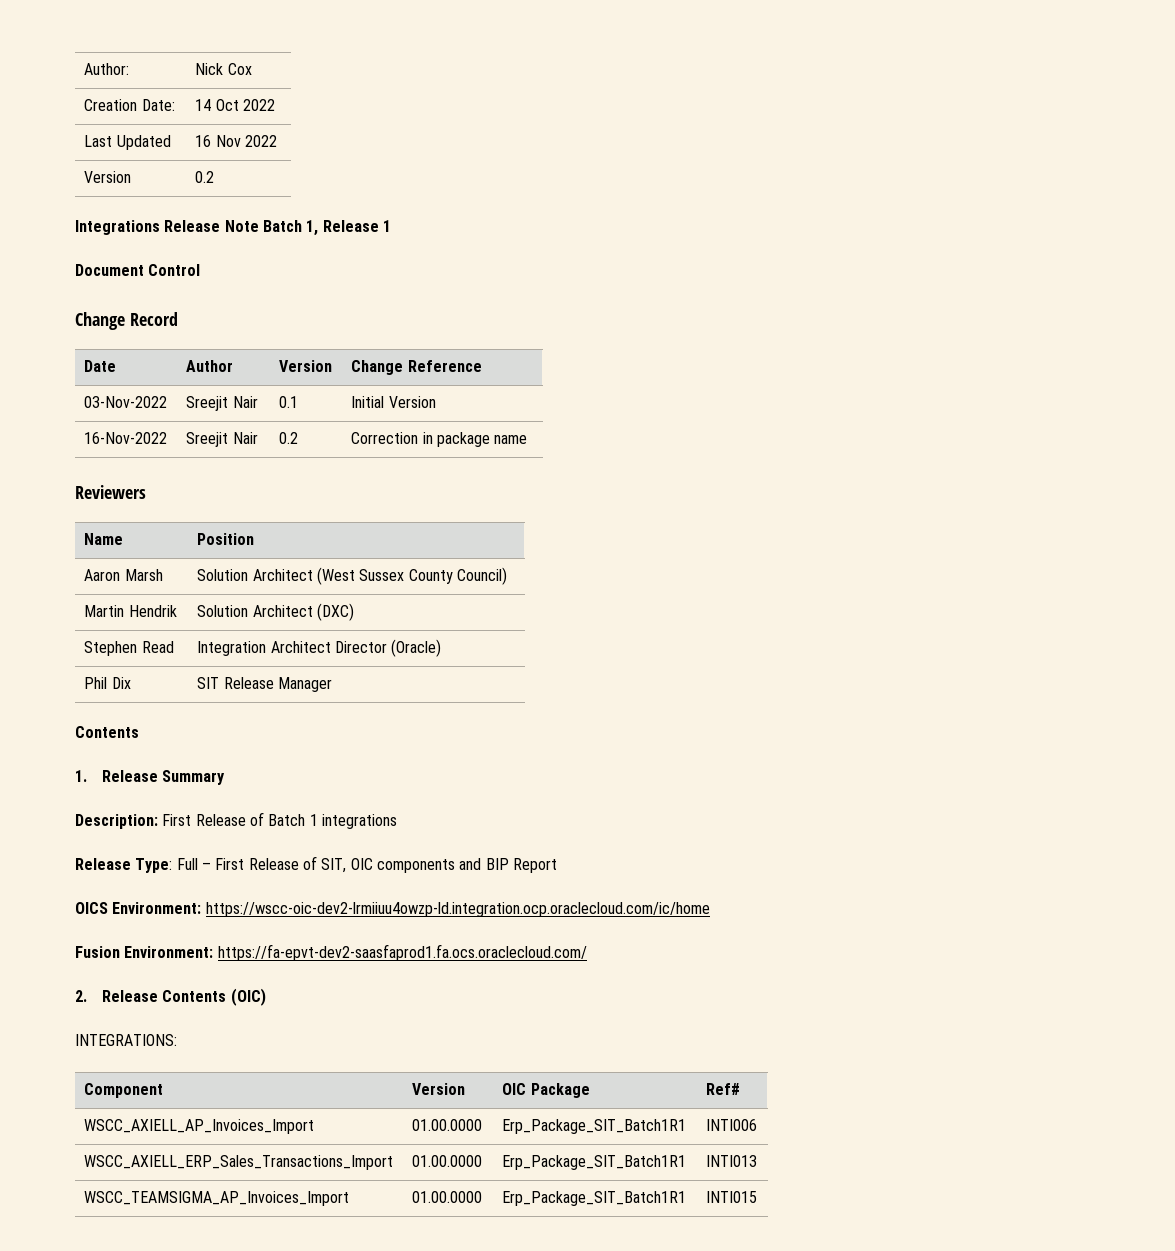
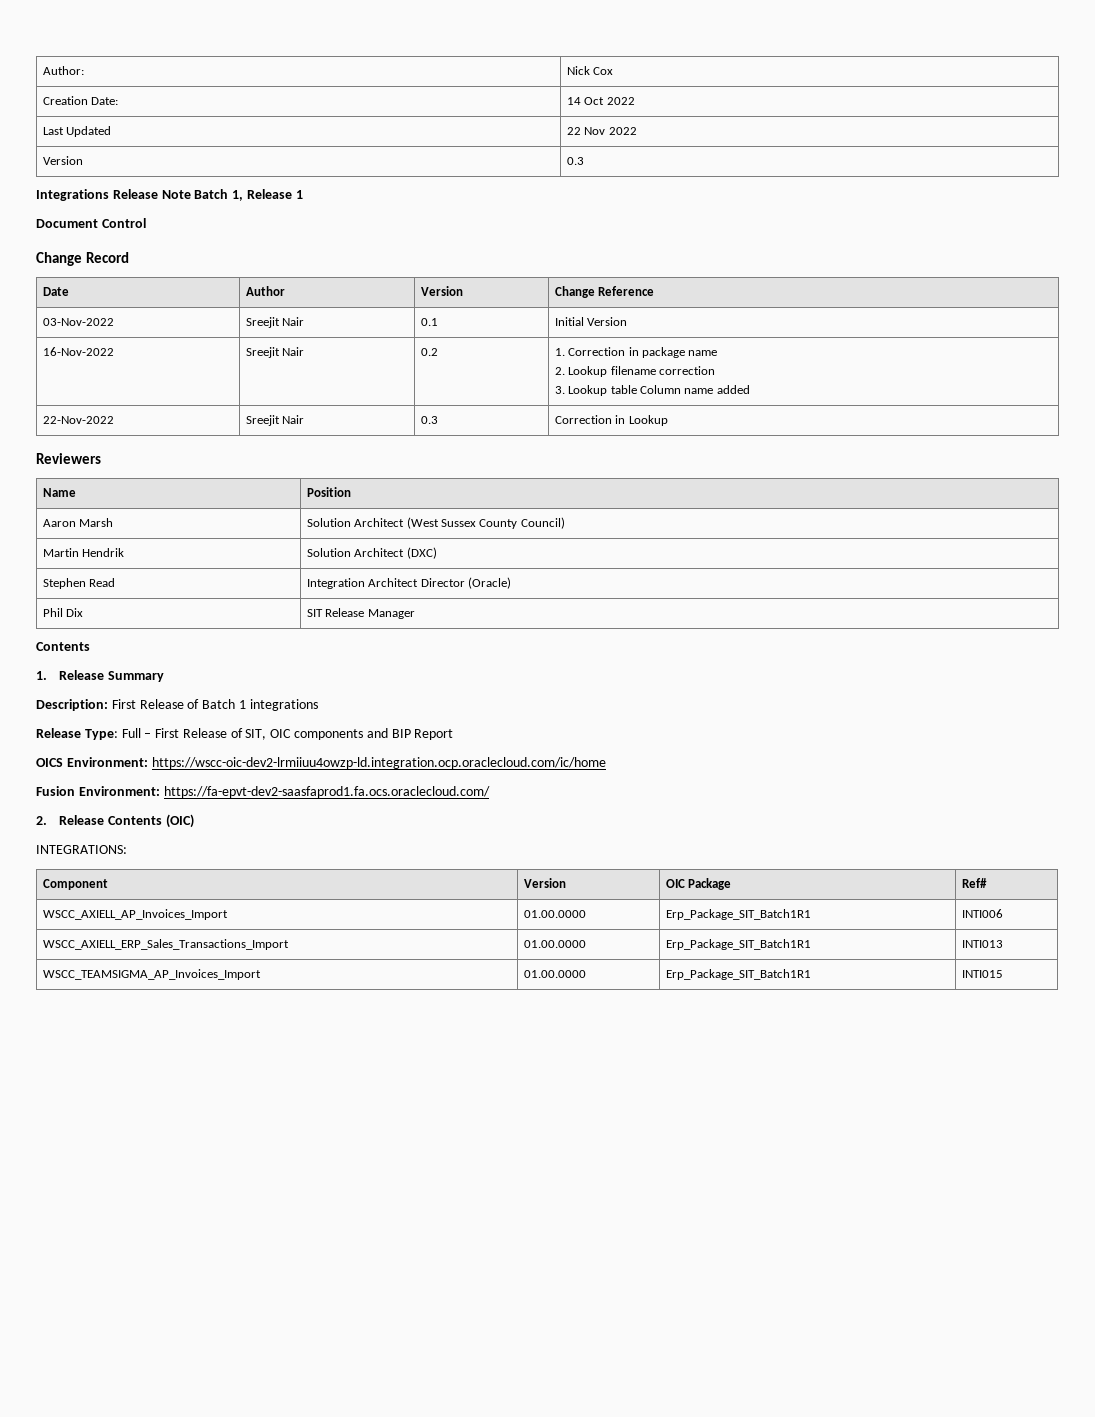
[195,135,212,147] 16 -> [566,127,581,135] 22
[195,171,215,183] 0.2 -> [566,157,584,165] 0.3
(299, 438) none -> [554,348,565,356] 1.
(528, 439) none -> [554,366,715,377] [554,385,750,396] [42,416,114,424] [245,415,305,426] [420,416,438,424] [554,415,668,426] // 2. Lookup filename correction // 3. Lookup table Column name added // 22-Nov-2022 | Sreejit Nair | 0.3 | Correction in Lookup

